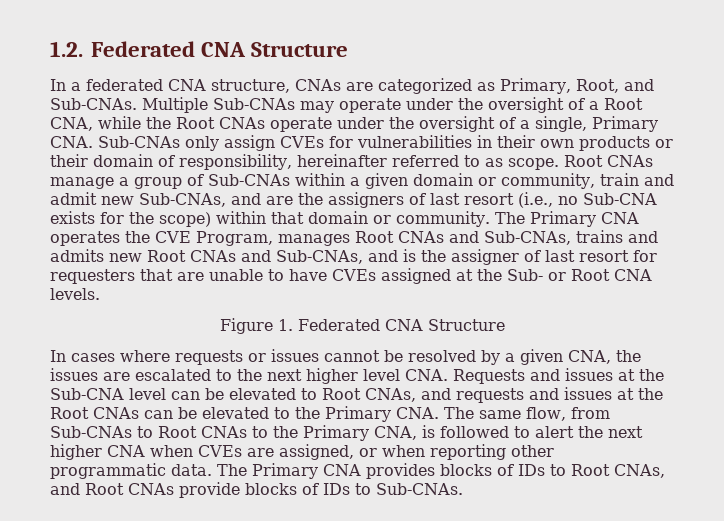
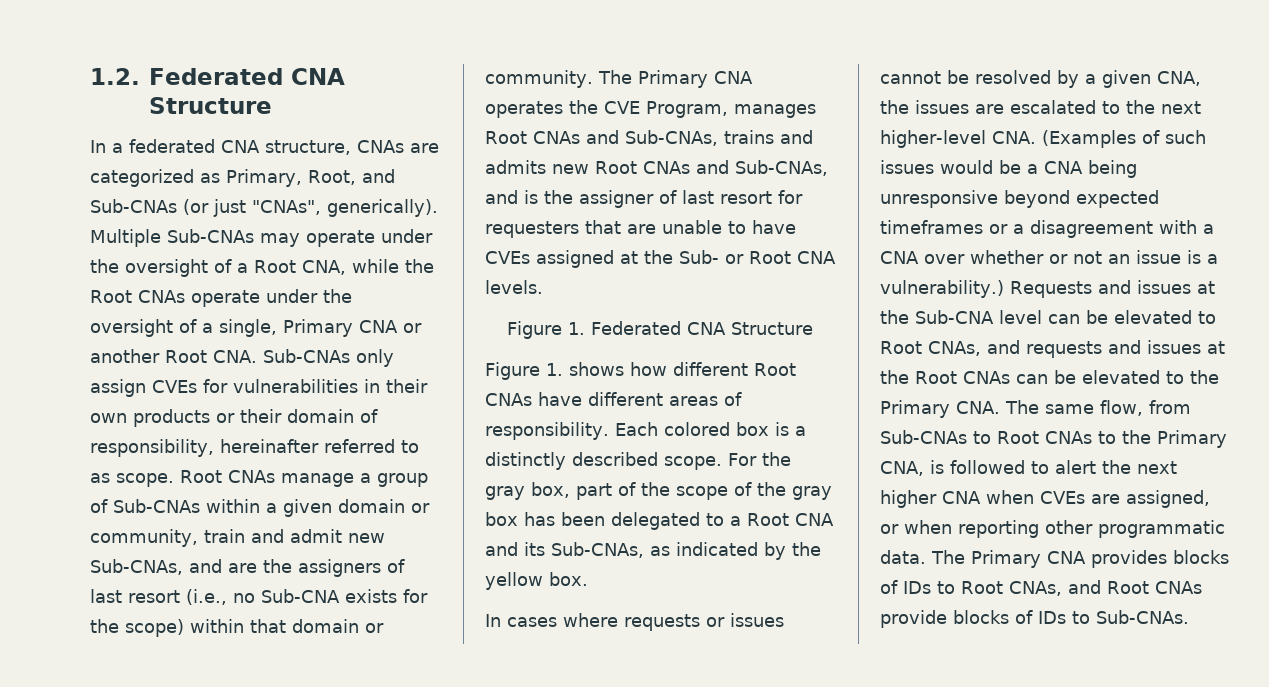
[50,98,137,110] Sub-CNAs. -> [90,199,438,217] Sub-CNAs (or just "CNAs", generically).
(658, 124) none -> [359,320,422,333] [90,349,207,363] CNA or another Root
(505, 325) none -> [485,362,796,380] [485,392,742,406] [485,422,806,440] [485,452,791,470] [485,482,832,500] [485,512,834,530] [485,542,821,560] [485,572,588,590] // Figure 1. shows how different Root CNAs have different areas of responsibility. Each colored box is a distinctly described scope. For the gray box, part of the scope of the gray box has been delegated to a Root CNA and its Sub-CNAs, as indicated by the yellow box.
[306,368,448,384] higher level CNA. -> [880,130,1206,148] [880,160,1137,178] [880,190,1159,208] [880,220,1214,238] [880,250,1218,264] [880,280,1004,298] higher-level CNA. (Examples of such issues would be a CNA being unresponsive beyond expected timeframes or a disagreement with a CNA over whether or not an issue is a vulnerability.)

